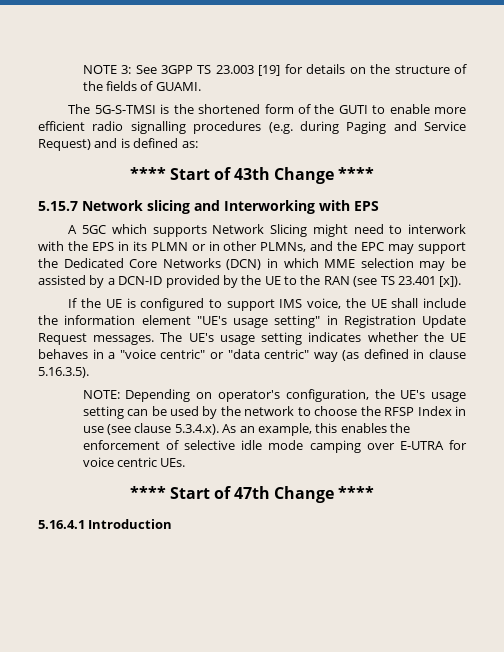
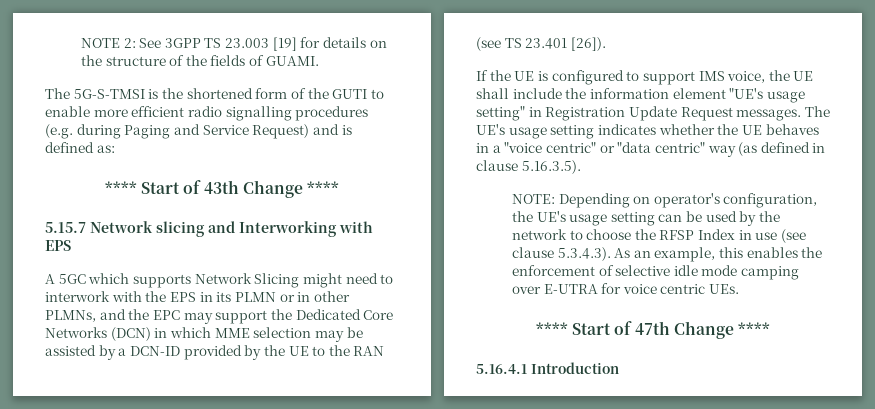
[121,65,132,74] 3: -> [123,38,136,48] 2:
[439,276,462,287] [x]). -> [570,37,606,51] [26]).
[174,424,219,435] 5.3.4.x). -> [557,247,611,261] 5.3.4.3).

